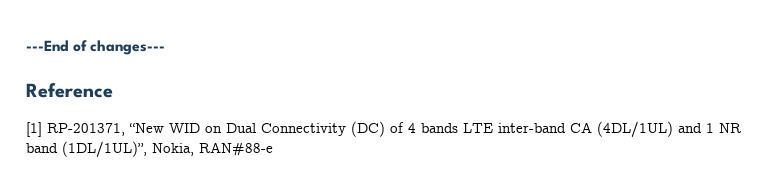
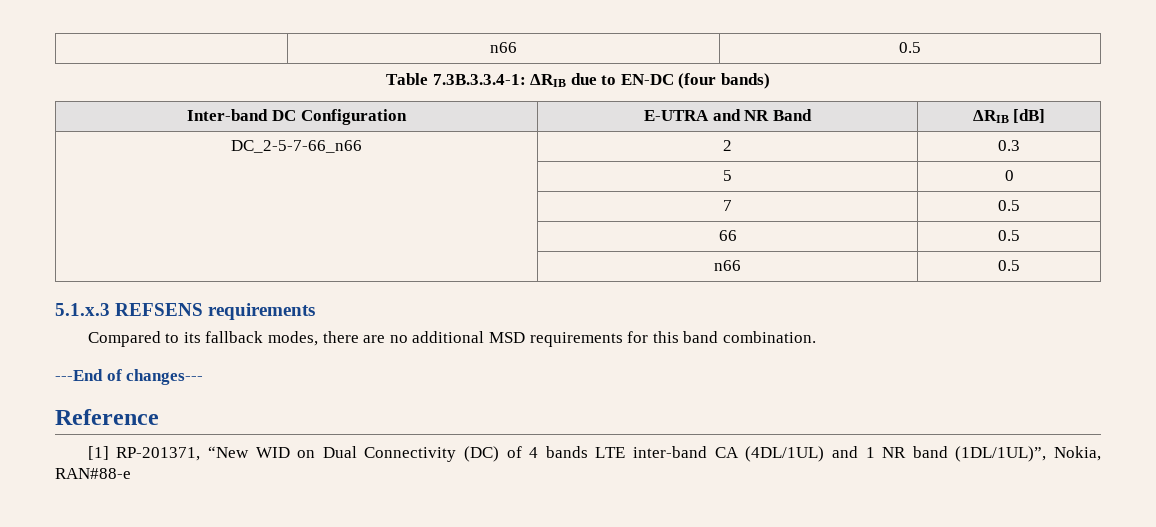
(26, 46) none -> [490,42,517,53] [899,42,921,53] [385,73,771,89] [187,109,407,125] [644,109,812,121] [972,109,1046,123] [231,140,362,153] [723,140,732,151] [998,140,1020,151] [723,170,732,181] [1004,170,1014,181] [723,200,732,211] [998,200,1020,211] [718,230,737,241] [998,230,1020,241] [714,260,741,271] [998,260,1020,271] [55,303,316,320] [87,331,816,347] | n66 | 0.5 // Table 7.3B.3.3.4-1: ΔRIB due to EN-DC (four bands) // Inter-band DC Configuration | E-UTRA and NR Band | ΔRIB [dB] // DC_2-5-7-66_n66 | 2 | 0.3 // | 5 | 0 // | 7 | 0.5 // | 66 | 0.5 // | n66 | 0.5 // 5.1.x.3 REFSENS requirements // Compared to its fallback modes, there are no additional MSD requirements for this band combination. //

